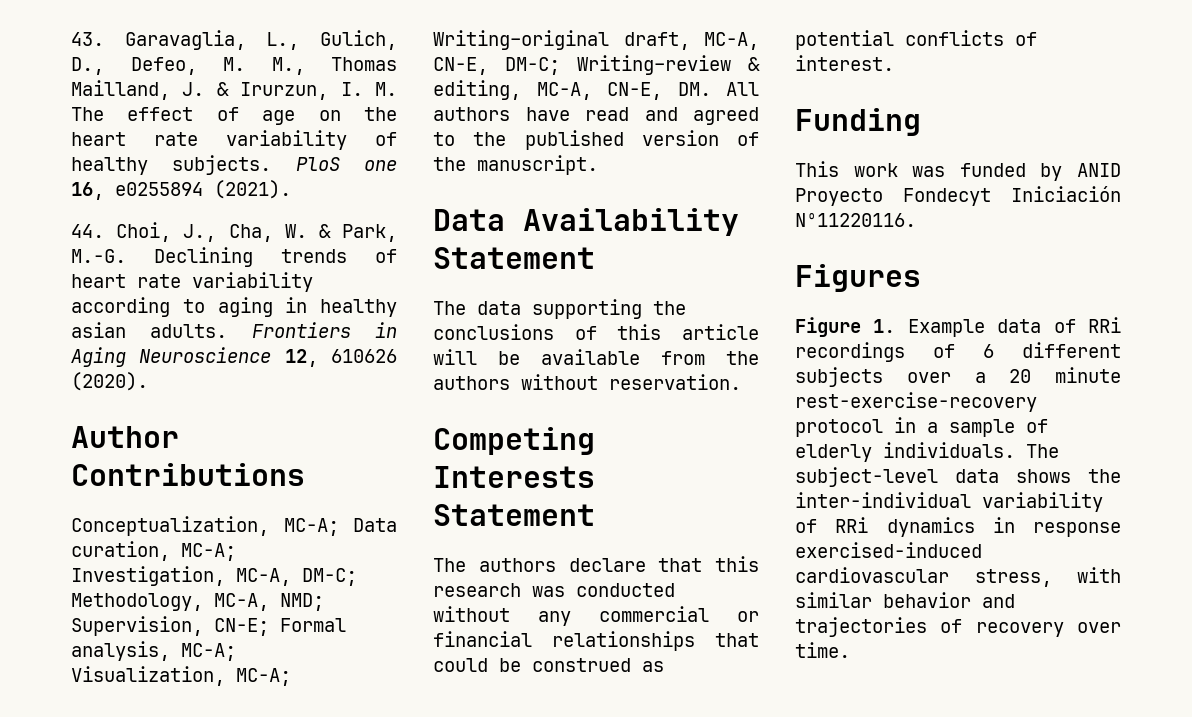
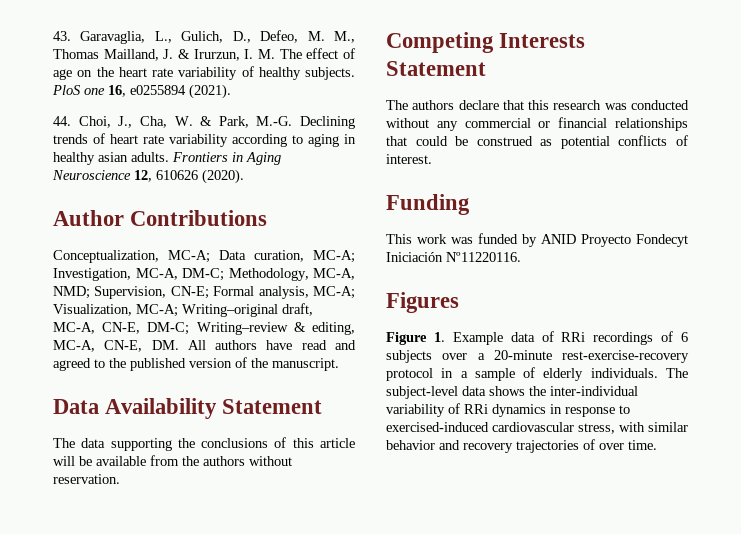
[1022,342,1121,358] different -> (688, 337) none
[1009,367,1121,383] 20 minute -> [493,350,552,360] 20-minute
(1121, 529) none -> [619,405,630,414] to
(1015, 601) none -> [463,443,513,453] recovery
[975,622,1064,637] recovery -> (595, 444) none

